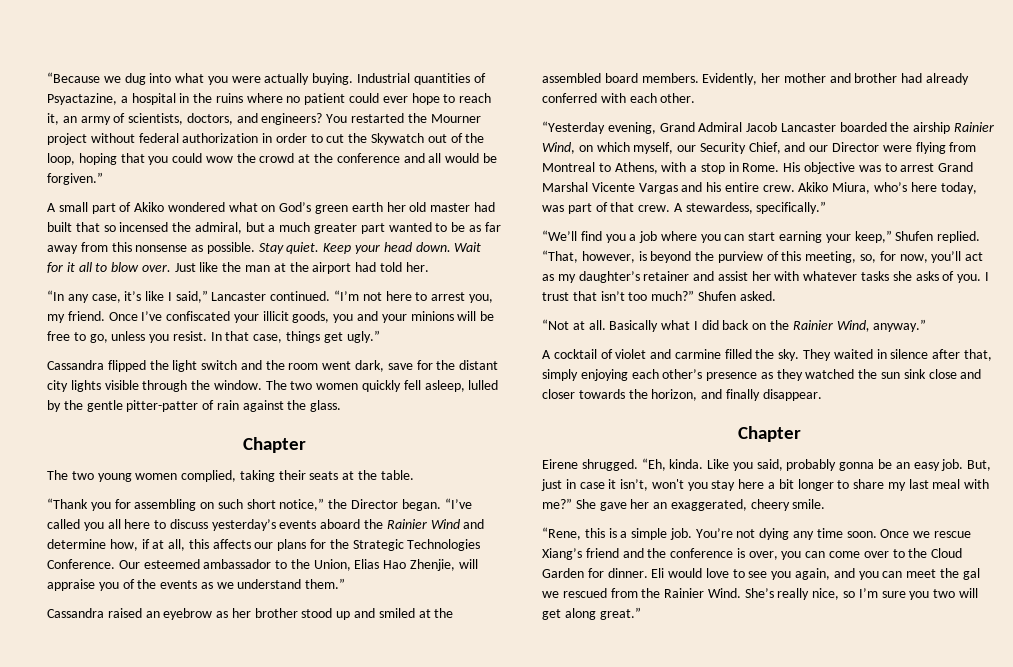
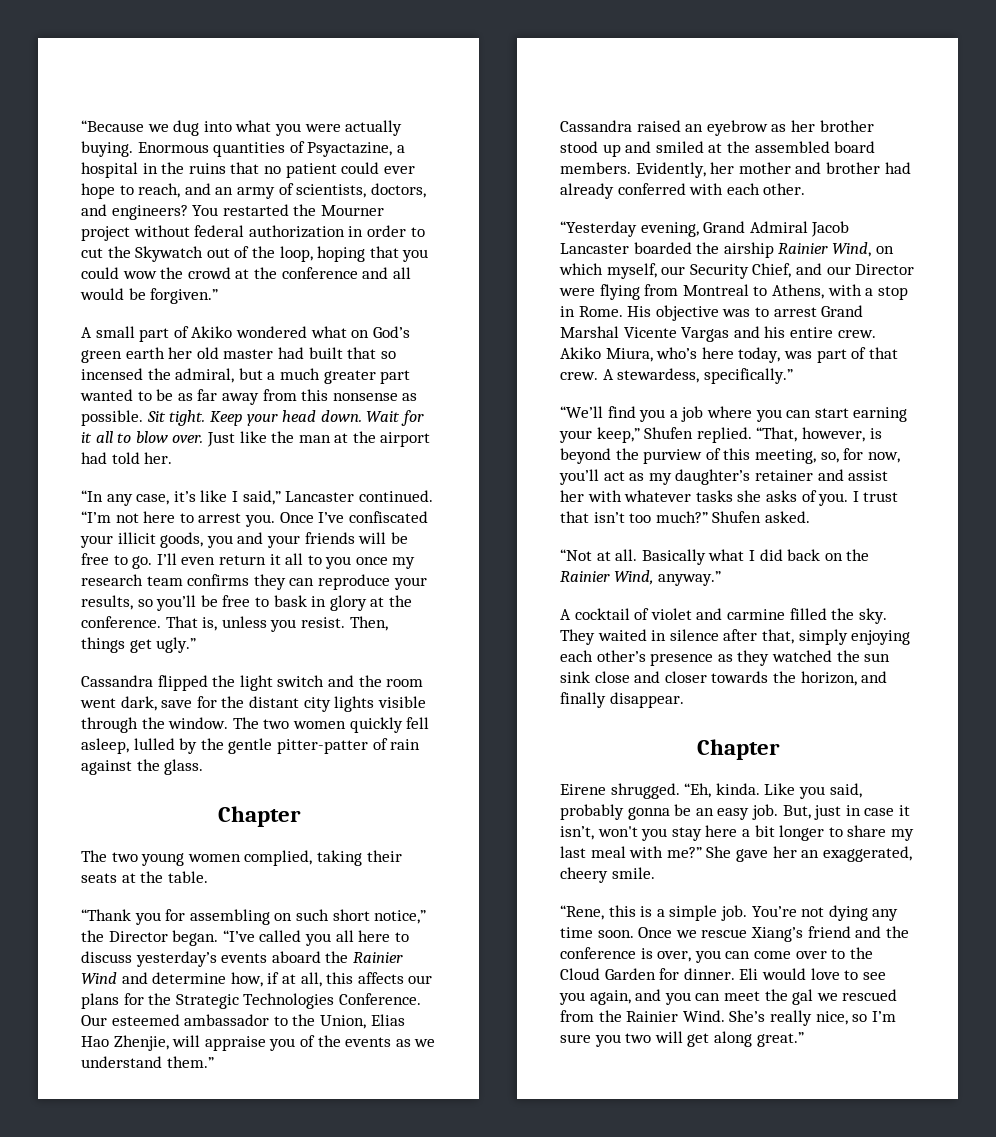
[357,73,411,83] Industrial -> [137,142,209,153] Enormous
[246,93,283,103] where -> [230,162,260,174] that
[459,93,492,103] [47,113,59,125] reach it, -> [138,183,211,198] reach, and
[258,242,320,254] Stay quiet. -> [146,410,206,426] Sit tight.
[468,294,493,303] [47,311,105,323] you, my friend. -> [244,514,275,527] you.
[410,311,454,321] minions -> [304,532,355,544] friends
[89,331,283,343] go, unless you resist. In that case, -> [132,553,416,569] [81,574,427,590] [81,595,412,611] [81,616,388,632] go. I’ll even return it all to you once my research team confirms they can reproduce your results, so you’ll be free to bask in glory at the conference. That is, unless you resist. Then,

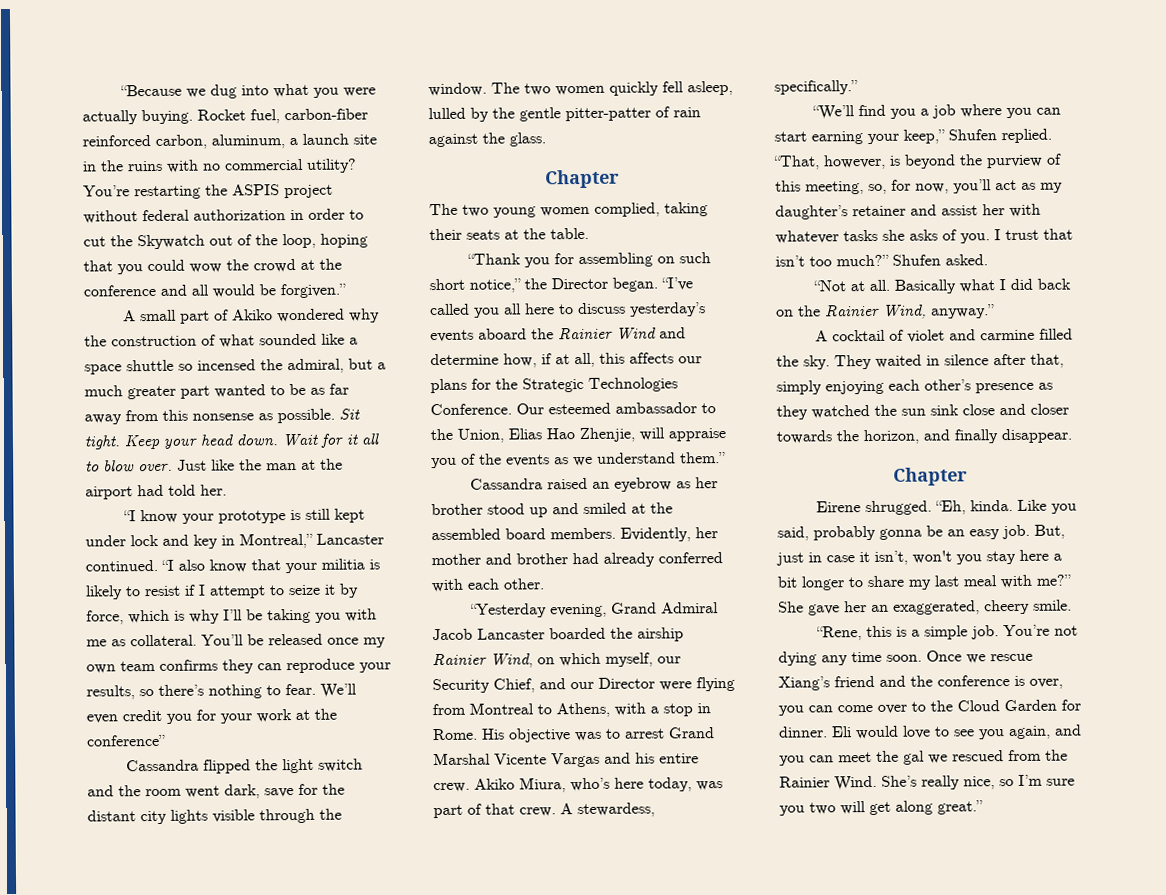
[137,141,405,157] [81,162,415,178] [81,183,426,199] [81,204,384,220] Enormous quantities of Psyactazine, a hospital in the ruins that no patient could ever hope to reach, and an army of scientists, doctors, and engineers? You restarted the Mourner -> [197,108,368,124] [82,133,377,149] [82,158,357,173] [83,184,280,200] Rocket fuel, carbon-fiber reinforced carbon, aluminum, a launch site in the ruins with no commercial utility? You’re restarting the ASPIS
[310,326,410,338] [81,347,377,363] what on God’s green earth her old master had built that -> [349,308,381,323] [84,333,358,348] [84,359,174,375] why the construction of what sounded like a space shuttle
[81,490,433,506] [81,511,428,527] [80,532,408,548] [81,553,352,569] “In any case, it’s like I said,” Lancaster continued. “I’m not here to arrest you. Once I’ve confiscated your illicit goods, you and your friends will be free to go. I’ll even return it all to you -> [123,508,366,524] [85,532,384,549] [85,558,380,574] [85,583,359,600] [86,608,377,625] [86,633,323,647] “I know your prototype is still kept under lock and key in Montreal,” Lancaster continued. “I also know that your militia is likely to resist if I attempt to seize it by force, which is why I’ll be taking you with me as collateral. You’ll be released
[81,574,143,586] research -> [86,664,116,674] own
[156,595,412,611] [81,616,388,632] [81,637,197,653] you’ll be free to bask in glory at the conference. That is, unless you resist. Then, things get ugly.” -> [158,683,357,699] [86,708,337,724] [86,734,166,747] there’s nothing to fear. We’ll even credit you for your work at the conference”

